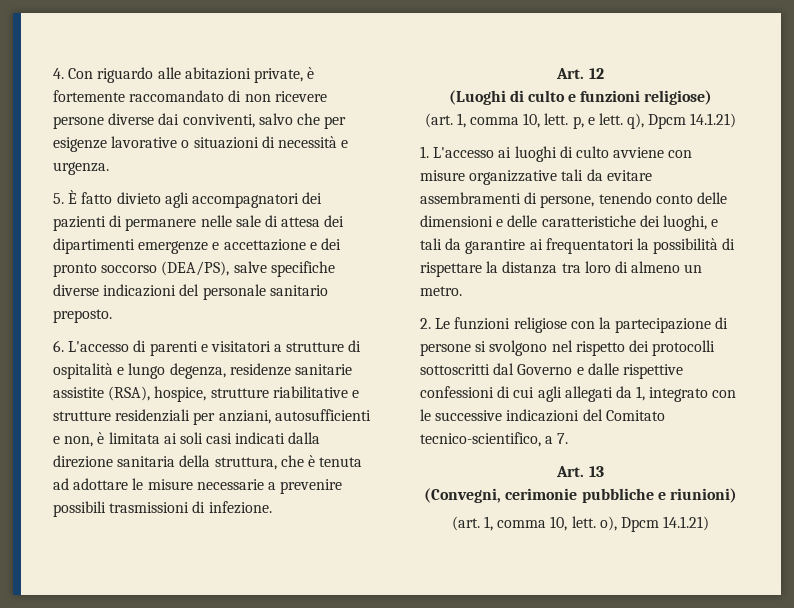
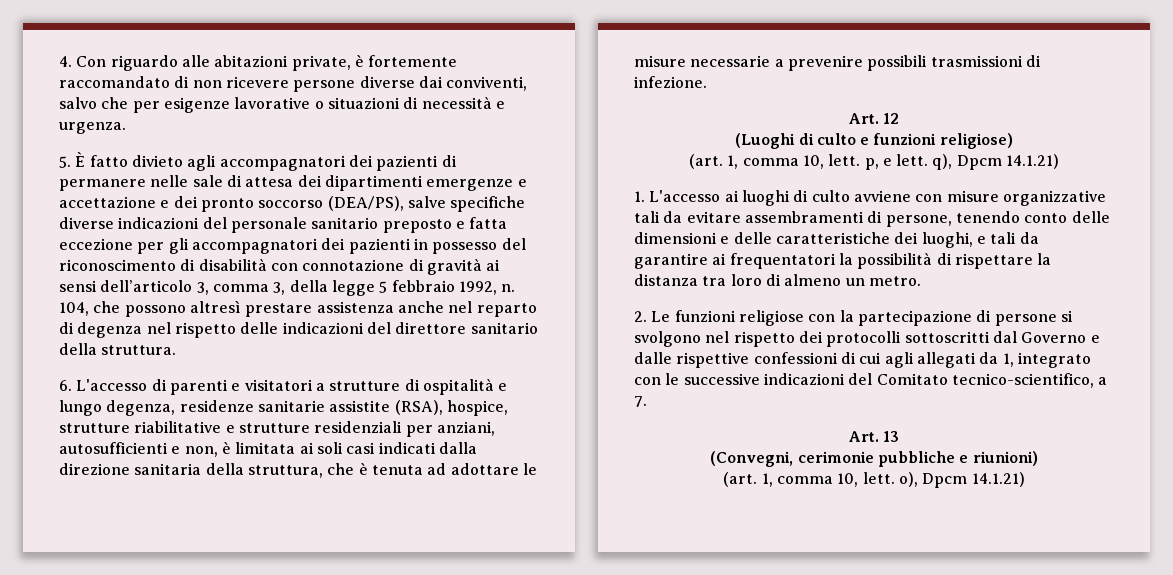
[53,309,112,323] preposto. -> [382,217,508,233] [59,238,526,254] [59,258,501,275] [59,280,516,296] [59,300,537,317] [59,322,538,338] [59,343,177,355] preposto e fatta eccezione per gli accompagnatori dei pazienti in possesso del riconoscimento di disabilità con connotazione di gravità ai sensi dell’articolo 3, comma 3, della legge 5 febbraio 1992, n. 104, che possono altresì prestare assistenza anche nel reparto di degenza nel rispetto delle indicazioni del direttore sanitario della struttura.

